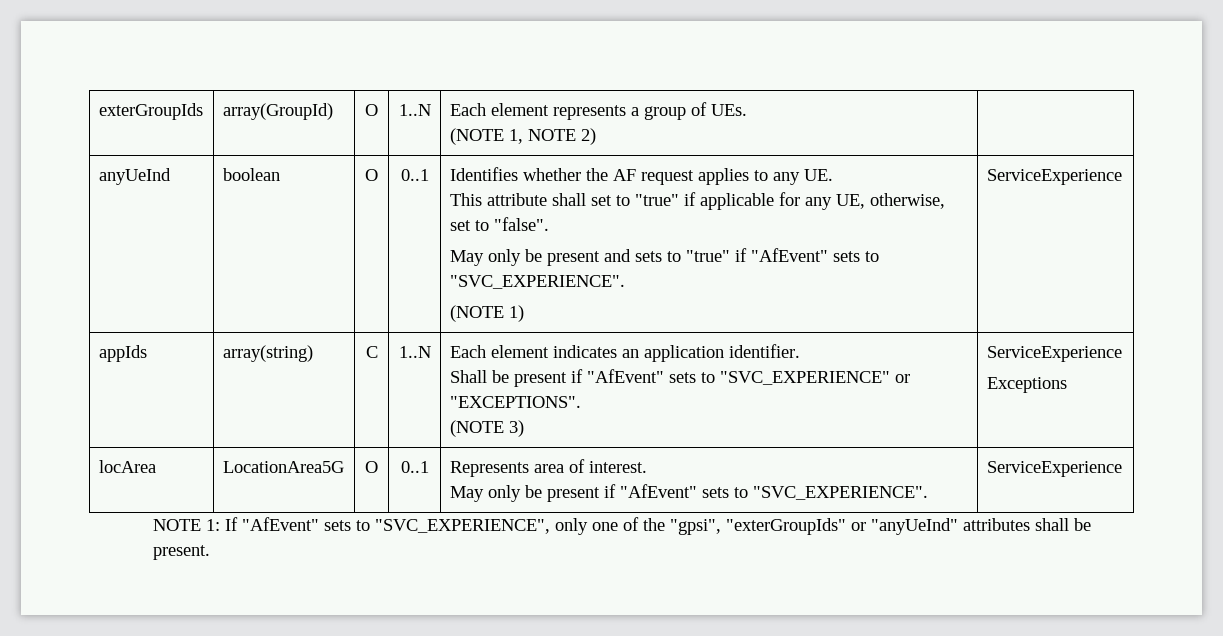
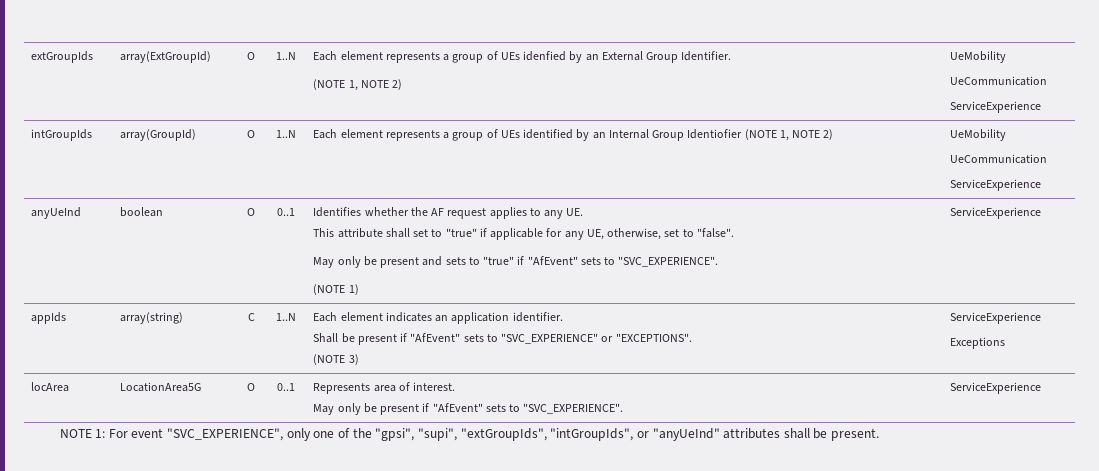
[98,103,203,120] exterGroupIds -> [31,51,94,63] [120,51,212,63] [247,52,255,60] [275,52,296,60] [313,51,732,63] [313,79,403,91] [950,51,1007,63] [950,76,1048,86] [950,101,1042,113] [31,129,93,141] extGroupIds | array(ExtGroupId) | O | 1..N | Each element represents a group of UEs idenfied by an External Group Identifier. // (NOTE 1, NOTE 2) | UeMobility // UeCommunication // ServiceExperience // intGroupIds
[710,104,747,116] [449,128,596,145] UEs. // (NOTE 1, NOTE 2) | -> [500,129,834,141] [950,129,1007,141] [950,154,1048,164] [950,179,1042,191] UEs identified by an Internal Group Identiofier (NOTE 1, NOTE 2) | UeMobility // UeCommunication // ServiceExperience
[225,517,371,531] If "AfEvent" sets to -> [108,428,164,438] For event
[726,518,847,535] "exterGroupIds" -> [417,428,634,441] "supi", "extGroupIds", "intGroupIds",

